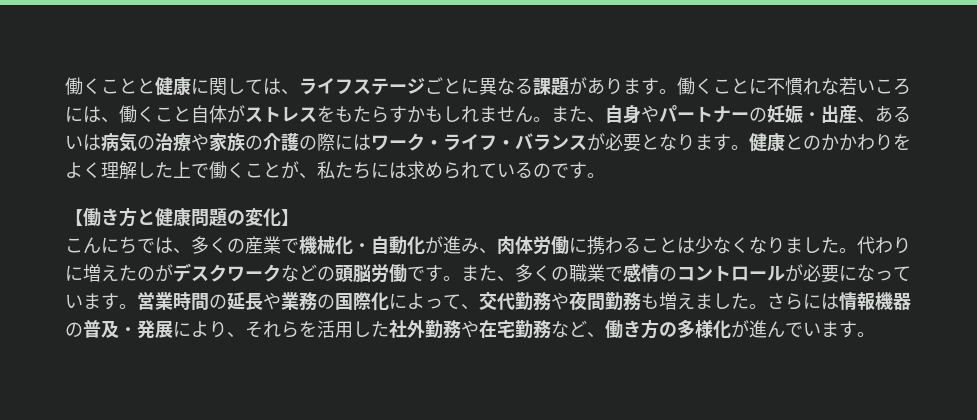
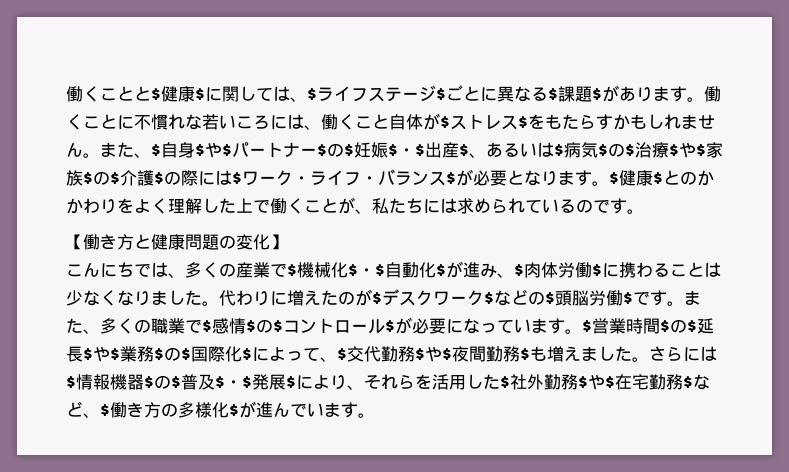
[155,77,191,96] 健康 -> [151,86,205,102] $健康$
(299, 92) none -> [307,88,317,100] $
(425, 86) none -> [436,88,446,100] $
[533,77,569,96] 課題 -> [548,86,602,102] $課題$
(245, 114) none -> [440,116,450,128] $
(317, 115) none -> [518,116,528,128] $
[605,105,911,124] [65,132,299,152] 自身やパートナーの妊娠・出産、あるいは病気の治療や家族の介護 -> [151,142,723,158] [66,170,164,186] $自身$や$パートナー$の$妊娠$・$出産$、あるいは$病気$の$治療$や$家族$の$介護$
(371, 142) none -> [232,172,242,184] $
(587, 143) none -> [446,172,456,184] $
[749,133,785,152] 健康 -> [609,170,663,186] $健康$
[299,236,425,255] 機械化・自動化 -> [287,262,446,278] $機械化$・$自動化$
(497, 251) none -> [514,264,524,276] $
(569, 245) none -> [592,264,602,276] $
(173, 273) none -> [372,292,382,304] $
[281,264,335,282] などの -> [484,289,555,306] $などの$
(407, 273) none -> [623,292,633,304] $
[623,263,677,282] 感情の -> [202,318,283,334] $感情$の$
(785, 273) none -> [385,320,395,332] $
(137, 306) none -> [582,320,592,332] $
[209,292,389,311] の延長や業務の国際化 -> [660,318,714,334] [66,346,252,362] $の$延長$や$業務$の$国際化$
(479, 307) none -> [337,348,347,360] $
[551,292,569,310] や -> [415,346,452,362] $や$
(641, 301) none -> [520,348,530,360] $
(839, 301) none -> [66,376,76,388] $
[65,320,173,339] の普及・発展 -> [144,374,296,390] $の$普及$・$発展$
(389, 329) none -> [500,376,510,388] $
[461,320,605,339] や在宅勤務など、 -> [578,374,710,390] [66,401,110,418] $や$在宅勤務$など、$
(731, 329) none -> [229,404,239,416] $

